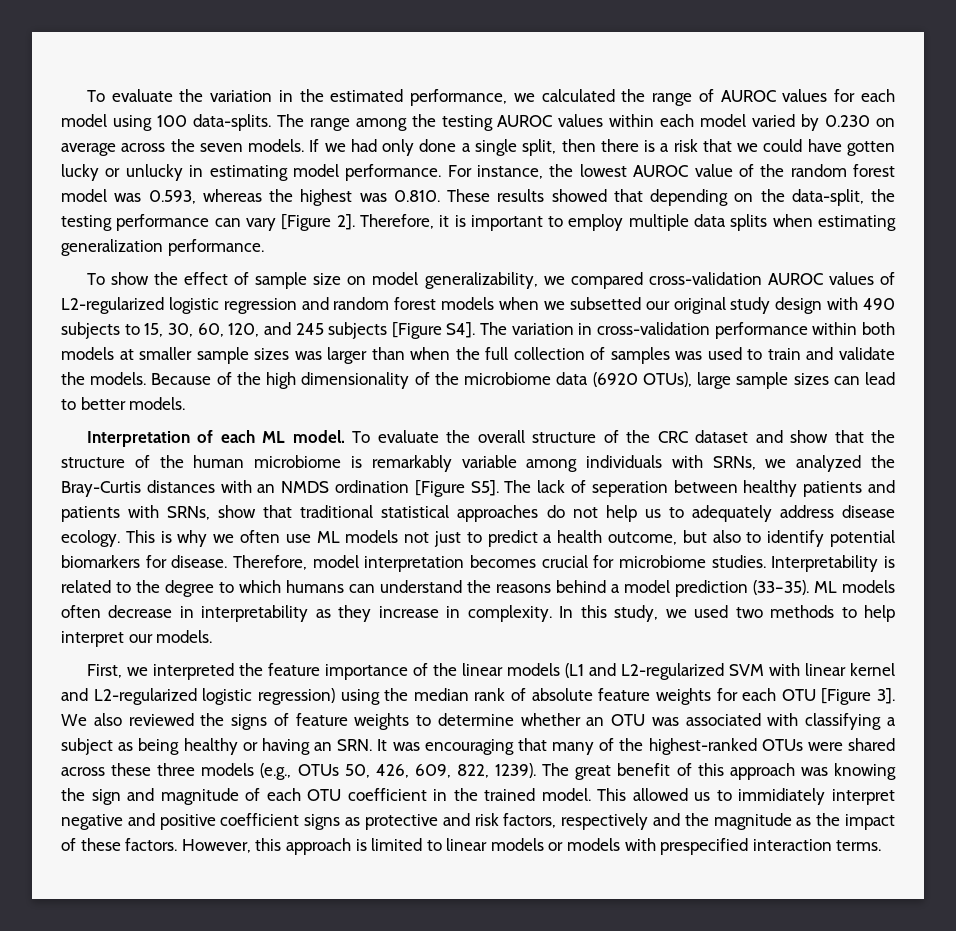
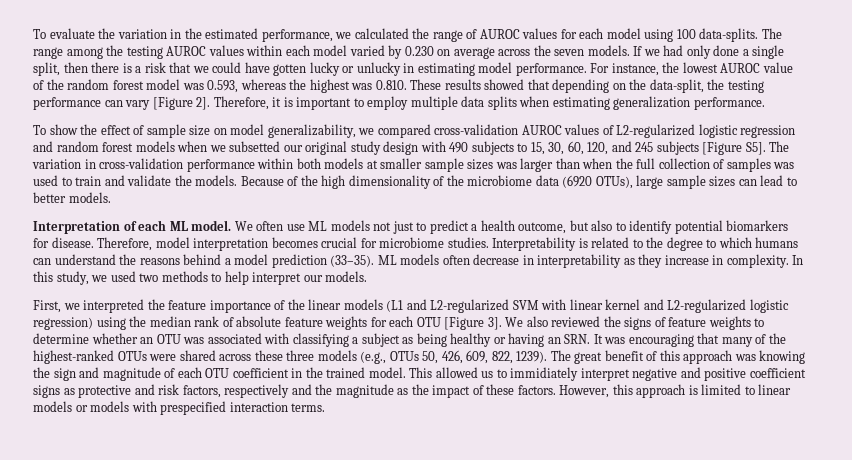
[446,322,476,338] S4]. -> [745,142,766,155] S5].
[352,430,896,443] [61,455,896,472] [61,480,895,497] [61,505,896,522] [61,530,235,547] To evaluate the overall structure of the CRC dataset and show that the structure of the human microbiome is remarkably variable among individuals with SRNs, we analyzed the Bray-Curtis distances with an NMDS ordination [Figure S5]. The lack of seperation between healthy patients and patients with SRNs, show that traditional statistical approaches do not help us to adequately address disease ecology. This is why we -> [234,221,253,231] We

